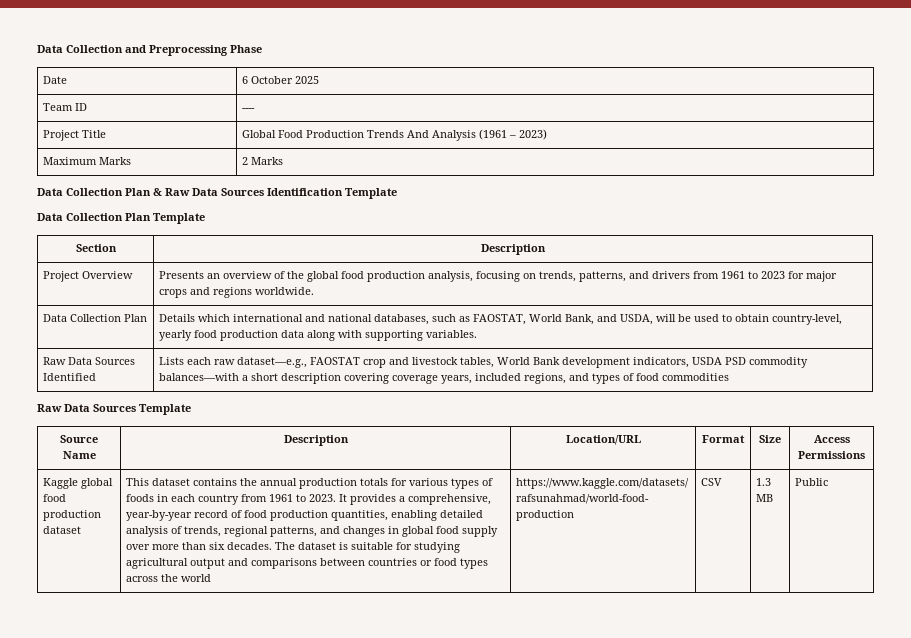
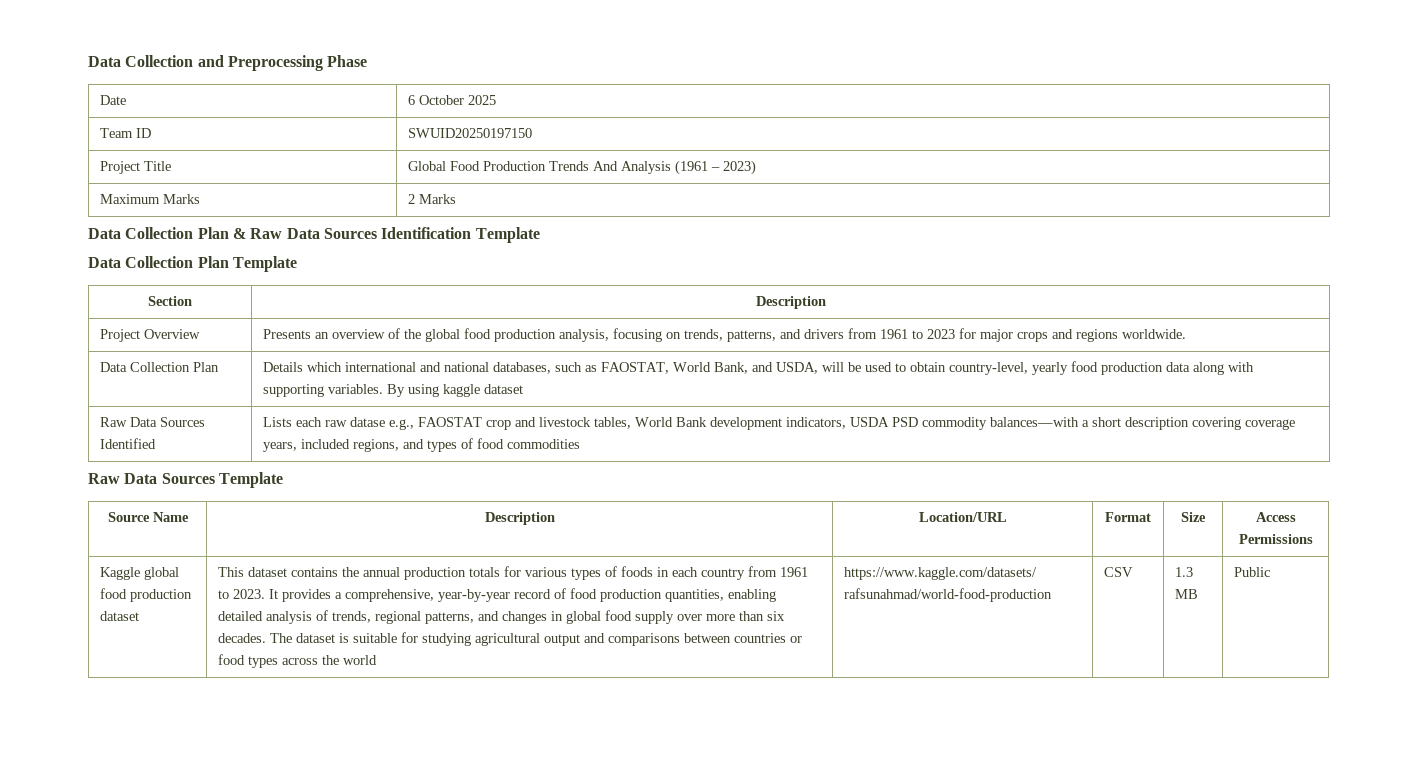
[242,108,256,111] ---- -> [408,128,533,138] SWUID20250197150
(478, 334) none -> [387,384,524,397] By using kaggle dataset
[237,357,308,368] dataset—e.g., -> [350,417,415,430] datase e.g.,

